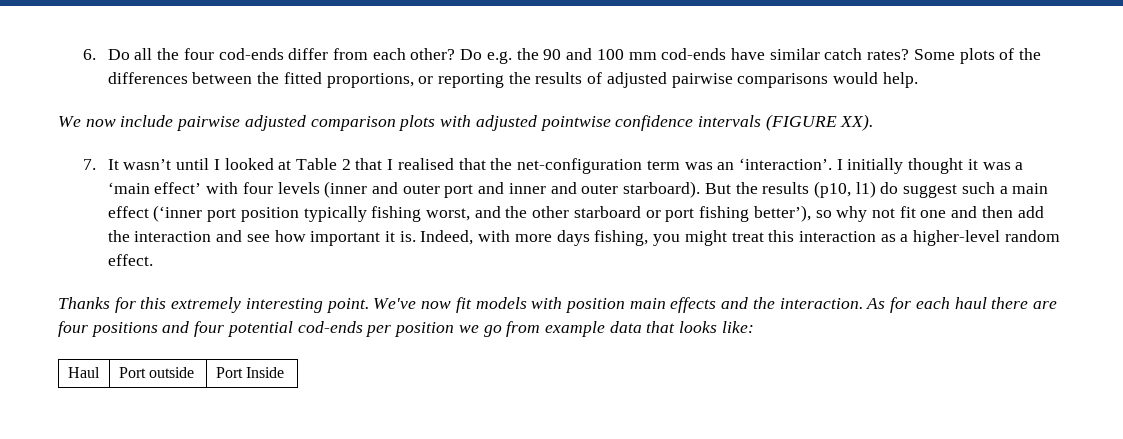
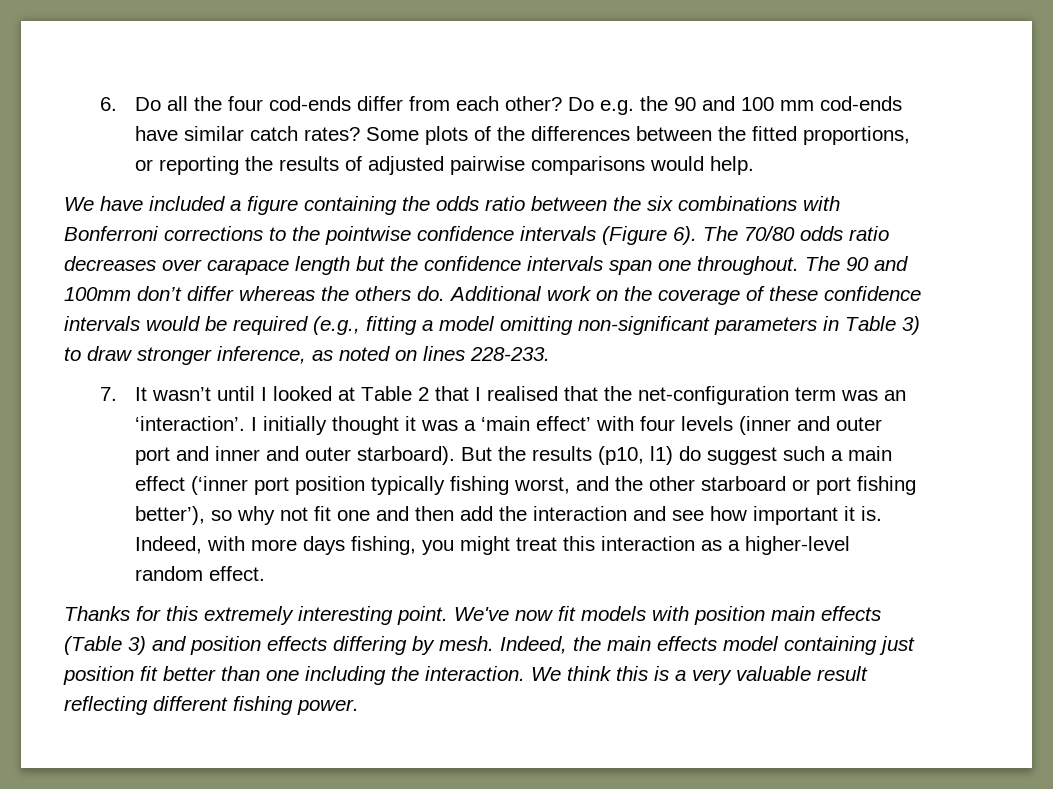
[85,114,874,131] now include pairwise adjusted comparison plots with adjusted pointwise confidence intervals (FIGURE XX). -> [100,196,840,215] [64,226,889,245] [64,256,908,275] [64,286,921,305] [64,316,920,335] [64,346,550,365] have included a figure containing the odds ratio between the six combinations with Bonferroni corrections to the pointwise confidence intervals (Figure 6). The 70/80 odds ratio decreases over carapace length but the confidence intervals span one throughout. The 90 and 100mm don’t differ whereas the others do. Additional work on the coverage of these confidence intervals would be required (e.g., fitting a model omitting non-significant parameters in Table 3) to draw stronger inference, as noted on lines 228-233.
[721,297,1057,313] [58,321,754,337] [67,367,100,378] [118,367,195,378] [215,367,285,378] and the interaction. As for each haul there are four positions and four potential cod-ends per position we go from example data that looks like: // Haul | Port outside | Port Inside -> [64,636,915,655] [63,666,868,685] [64,696,359,715] (Table 3) and position effects differing by mesh. Indeed, the main effects model containing just position fit better than one including the interaction. We think this is a very valuable result reflecting different fishing power.

